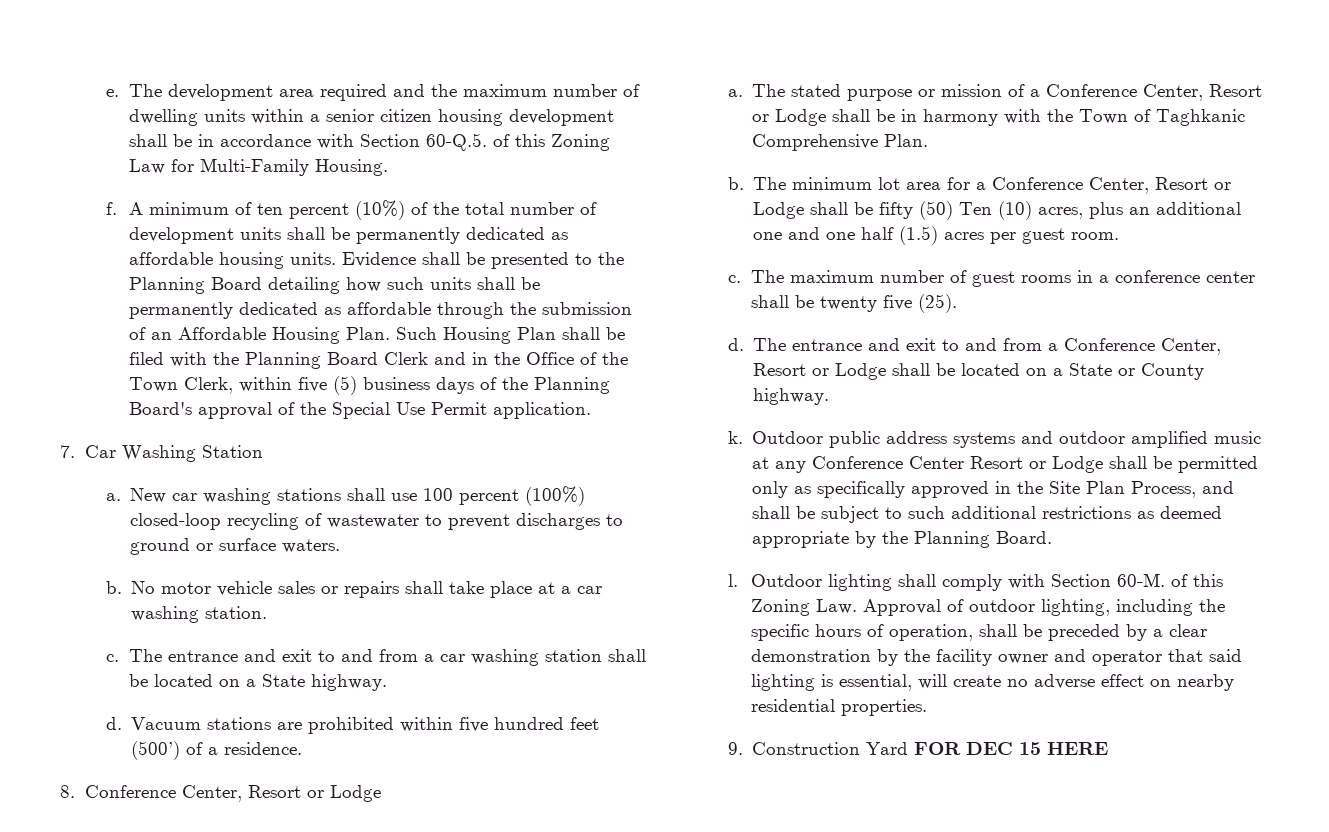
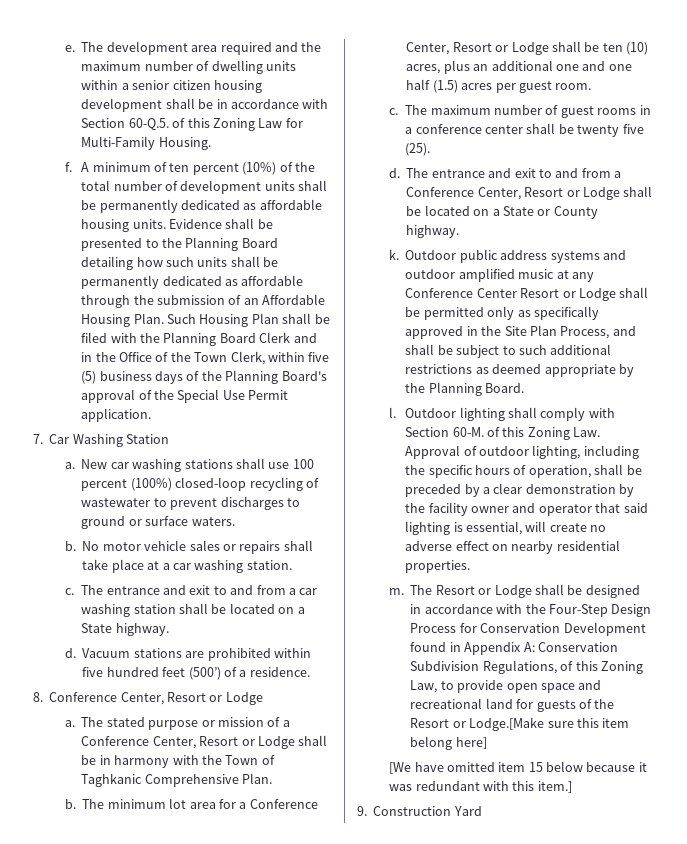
[879,201,993,220] fifty (50) Ten -> [602,43,623,52] ten
[727,742,1109,755] 9. Construction Yard FOR DEC 15 HERE -> [389,584,640,598] [410,604,652,617] [410,622,646,636] [410,642,618,655] [410,660,643,674] [410,680,602,693] [410,698,615,712] [410,717,630,731] [410,736,487,750] [389,761,647,774] [389,781,572,793] [357,806,482,816] m. The Resort or Lodge shall be designed in accordance with the Four-Step Design Process for Conservation Development found in Appendix A: Conservation Subdivision Regulations, of this Zoning Law, to provide open space and recreational land for guests of the Resort or Lodge.[Make sure this item belong here] // [We have omitted item 15 below because it was redundant with this item.] // 9. Construction Yard

